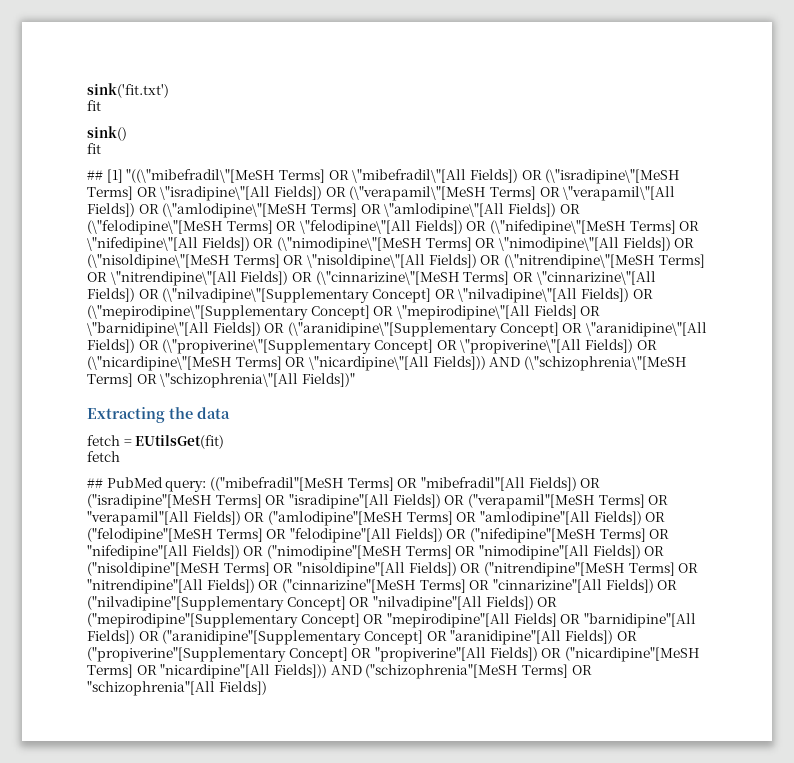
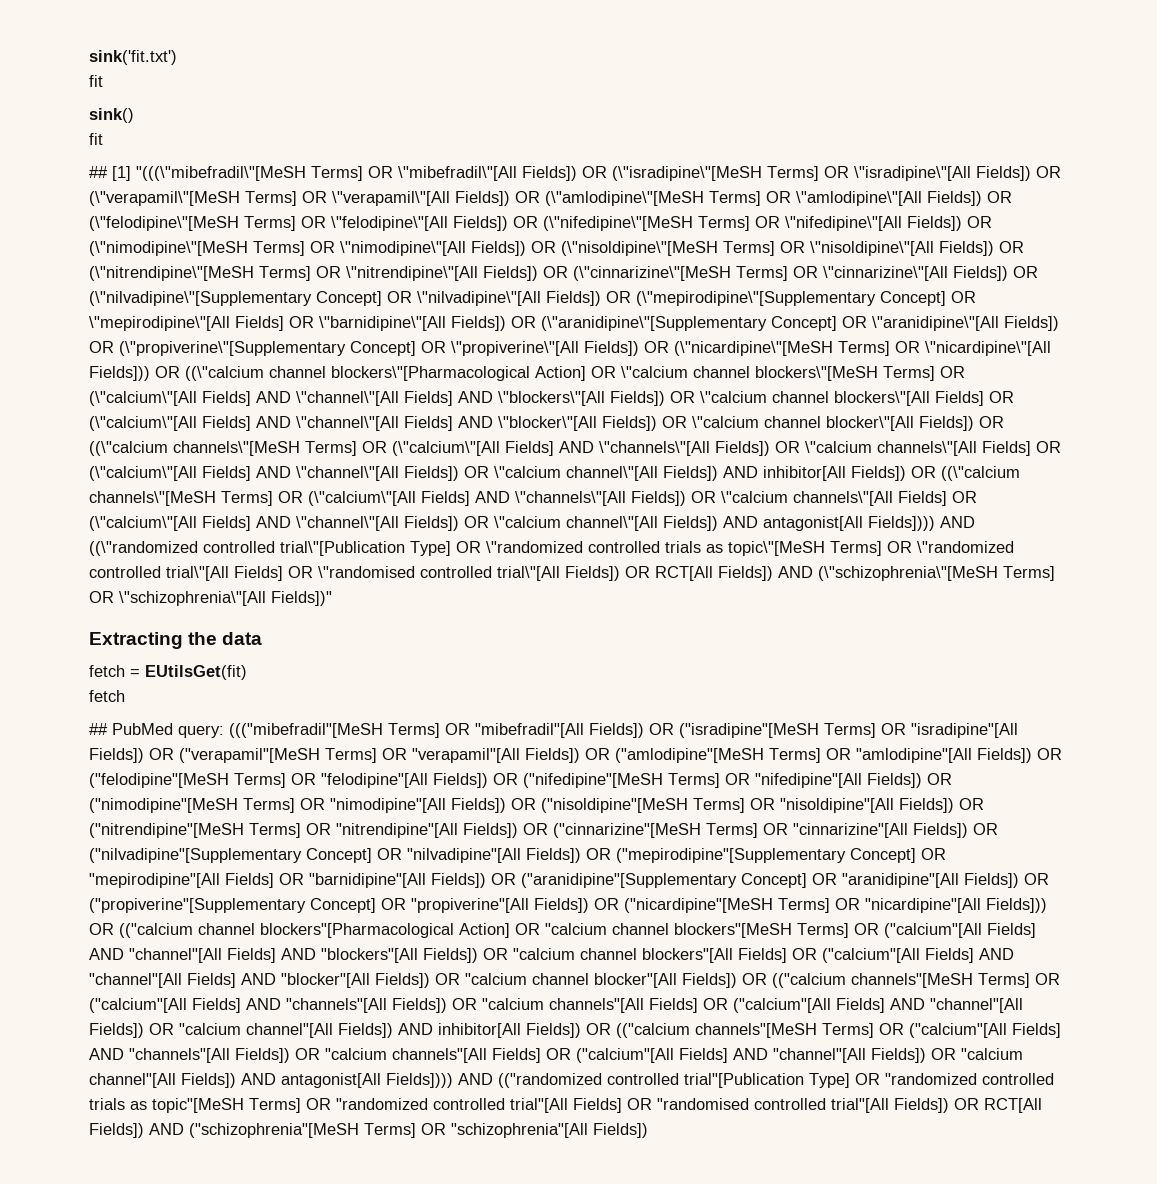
[126,169,276,183] "((\"mibefradil\"[MeSH -> [136,166,306,181] "(((\"mibefradil\"[MeSH
(486, 363) none -> [155,366,965,381] [89,391,1014,406] [89,416,1004,431] [89,441,1061,456] [89,466,1020,481] [89,491,977,506] [89,516,975,531] [89,541,1014,556] [89,566,773,581] OR ((\"calcium channel blockers\"[Pharmacological Action] OR \"calcium channel blockers\"[MeSH Terms] OR (\"calcium\"[All Fields] AND \"channel\"[All Fields] AND \"blockers\"[All Fields]) OR \"calcium channel blockers\"[All Fields] OR (\"calcium\"[All Fields] AND \"channel\"[All Fields] AND \"blocker\"[All Fields]) OR \"calcium channel blocker\"[All Fields]) OR ((\"calcium channels\"[MeSH Terms] OR (\"calcium\"[All Fields] AND \"channels\"[All Fields]) OR \"calcium channels\"[All Fields] OR (\"calcium\"[All Fields] AND \"channel\"[All Fields]) OR \"calcium channel\"[All Fields]) AND inhibitor[All Fields]) OR ((\"calcium channels\"[MeSH Terms] OR (\"calcium\"[All Fields] AND \"channels\"[All Fields]) OR \"calcium channels\"[All Fields] OR (\"calcium\"[All Fields] AND \"channel\"[All Fields]) OR \"calcium channel\"[All Fields]) AND antagonist[All Fields]))) AND ((\"randomized controlled trial\"[Publication Type] OR \"randomized controlled trials as topic\"[MeSH Terms] OR \"randomized controlled trial\"[All Fields] OR \"randomised controlled trial\"[All Fields]) OR RCT[All Fields])
[209,477,344,491] (("mibefradil"[MeSH -> [229,723,383,738] ((("mibefradil"[MeSH
(327, 671) none -> [89,923,1036,938] [89,948,1014,963] [89,973,1060,988] [89,998,1023,1013] [89,1023,1061,1038] [89,1048,1023,1063] [89,1073,1054,1088] [89,1098,1042,1113] [89,1123,144,1138] OR (("calcium channel blockers"[Pharmacological Action] OR "calcium channel blockers"[MeSH Terms] OR ("calcium"[All Fields] AND "channel"[All Fields] AND "blockers"[All Fields]) OR "calcium channel blockers"[All Fields] OR ("calcium"[All Fields] AND "channel"[All Fields] AND "blocker"[All Fields]) OR "calcium channel blocker"[All Fields]) OR (("calcium channels"[MeSH Terms] OR ("calcium"[All Fields] AND "channels"[All Fields]) OR "calcium channels"[All Fields] OR ("calcium"[All Fields] AND "channel"[All Fields]) OR "calcium channel"[All Fields]) AND inhibitor[All Fields]) OR (("calcium channels"[MeSH Terms] OR ("calcium"[All Fields] AND "channels"[All Fields]) OR "calcium channels"[All Fields] OR ("calcium"[All Fields] AND "channel"[All Fields]) OR "calcium channel"[All Fields]) AND antagonist[All Fields]))) AND (("randomized controlled trial"[Publication Type] OR "randomized controlled trials as topic"[MeSH Terms] OR "randomized controlled trial"[All Fields] OR "randomised controlled trial"[All Fields]) OR RCT[All Fields])

